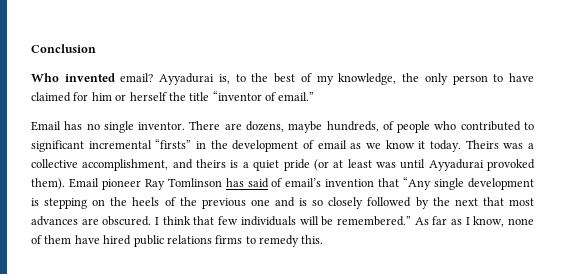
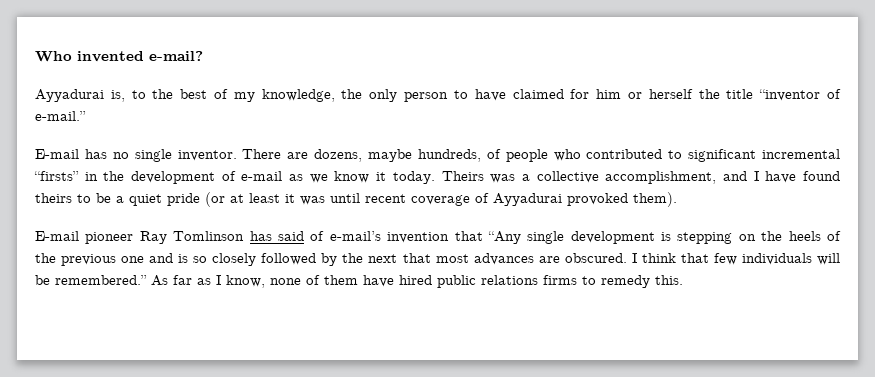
[31,44,96,53] Conclusion // -> (35, 56) none
[120,73,154,82] email? -> [149,51,203,61] e-mail? //
[278,92,315,101] [31,121,61,131] email.” // Email -> [35,111,86,121] [35,149,79,159] e-mail.” // E-mail
[317,140,347,149] email -> [241,171,283,181] e-mail
[196,159,239,168] theirs is -> [753,171,841,183] [35,193,111,203] I have found theirs to be
(372, 163) none -> [285,194,295,203] it
(426, 164) none -> [365,193,489,206] recent coverage of
[68,178,99,188] Email -> [35,231,79,241] // E-mail
[285,178,322,187] email’s -> [329,231,381,241] e-mail’s

